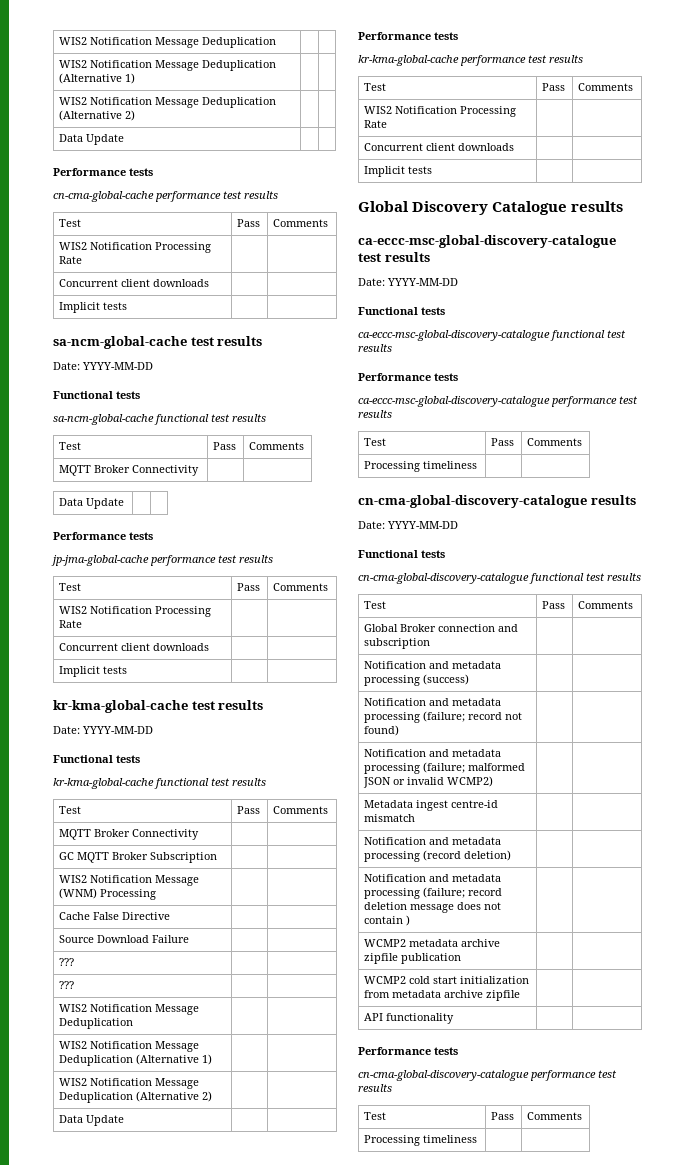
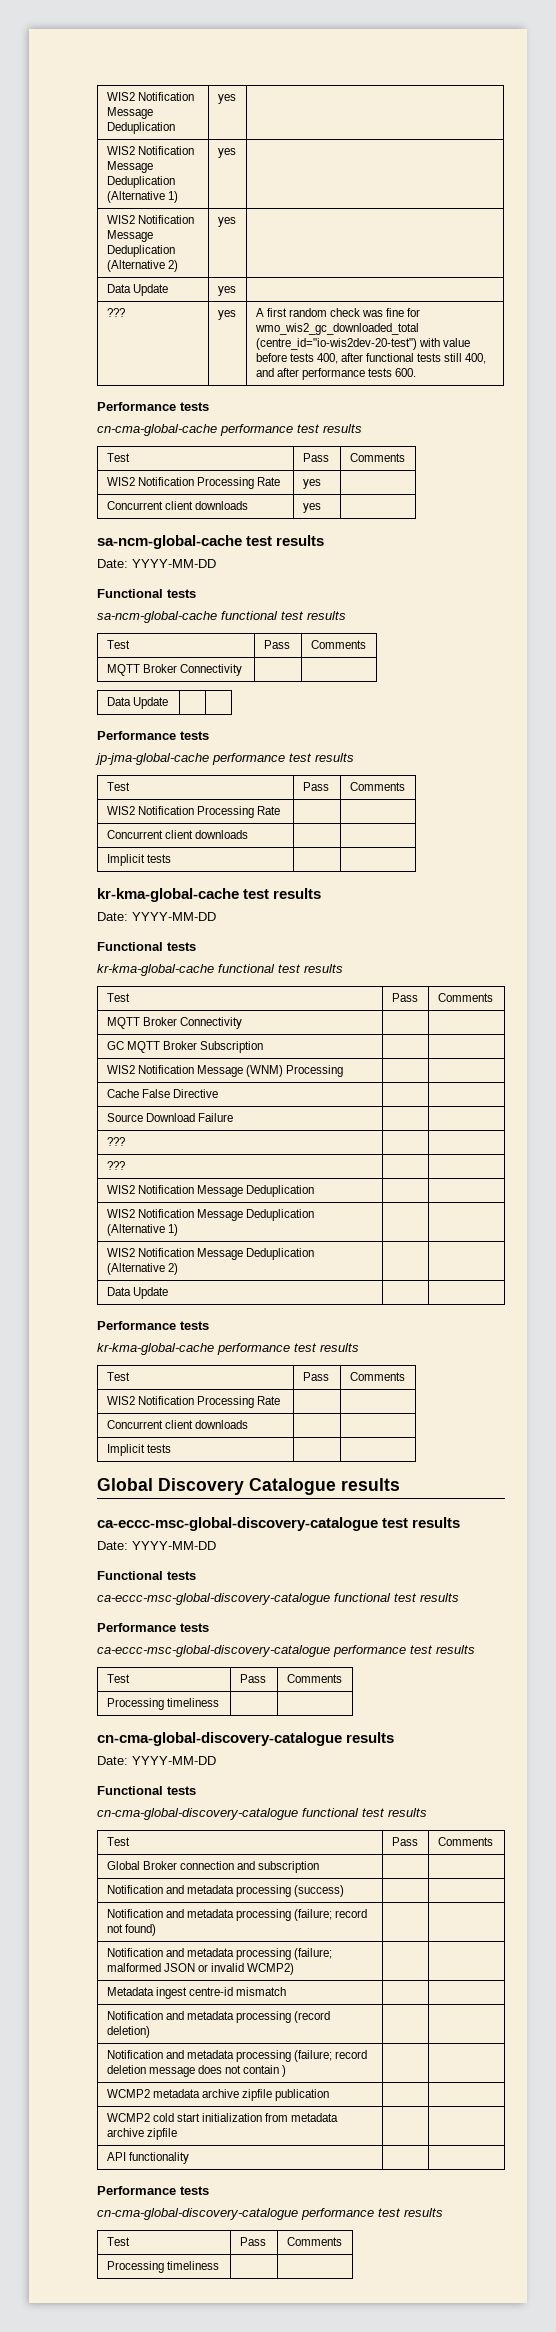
[59,37,277,48] [59,60,277,71] [59,73,136,84] [59,97,277,108] [59,110,136,121] [59,134,125,145] WIS2 Notification Message Deduplication | | // WIS2 Notification Message Deduplication (Alternative 1) | | // WIS2 Notification Message Deduplication (Alternative 2) | | // Data Update | | -> [106,92,194,101] [106,107,153,119] [106,122,175,134] [217,94,236,104] [106,146,194,155] [106,161,153,173] [106,176,175,188] [106,191,178,203] [217,148,236,158] [106,215,194,224] [106,230,153,242] [106,245,175,257] [106,260,178,272] [217,217,236,227] [106,284,168,296] [217,286,236,296] [106,308,125,317] [217,310,236,320] [255,308,421,317] [254,323,419,335] [255,338,470,350] [255,353,487,364] [255,368,417,380] WIS2 Notification Message Deduplication | yes | // WIS2 Notification Message Deduplication (Alternative 1) | yes | // WIS2 Notification Message Deduplication (Alternative 2) | yes | // Data Update | yes | // ??? | yes | A first random check was fine for wmo_wis2_gc_downloaded_total (centre_id="io-wis2dev-20-test") with value before tests 400, after functional tests still 400, and after performance tests 600.
[59,279,210,287] [59,302,128,313] | // Concurrent client downloads | | // Implicit tests | -> [302,479,321,489] [106,501,248,510] [302,503,321,513] yes | // Concurrent client downloads | yes

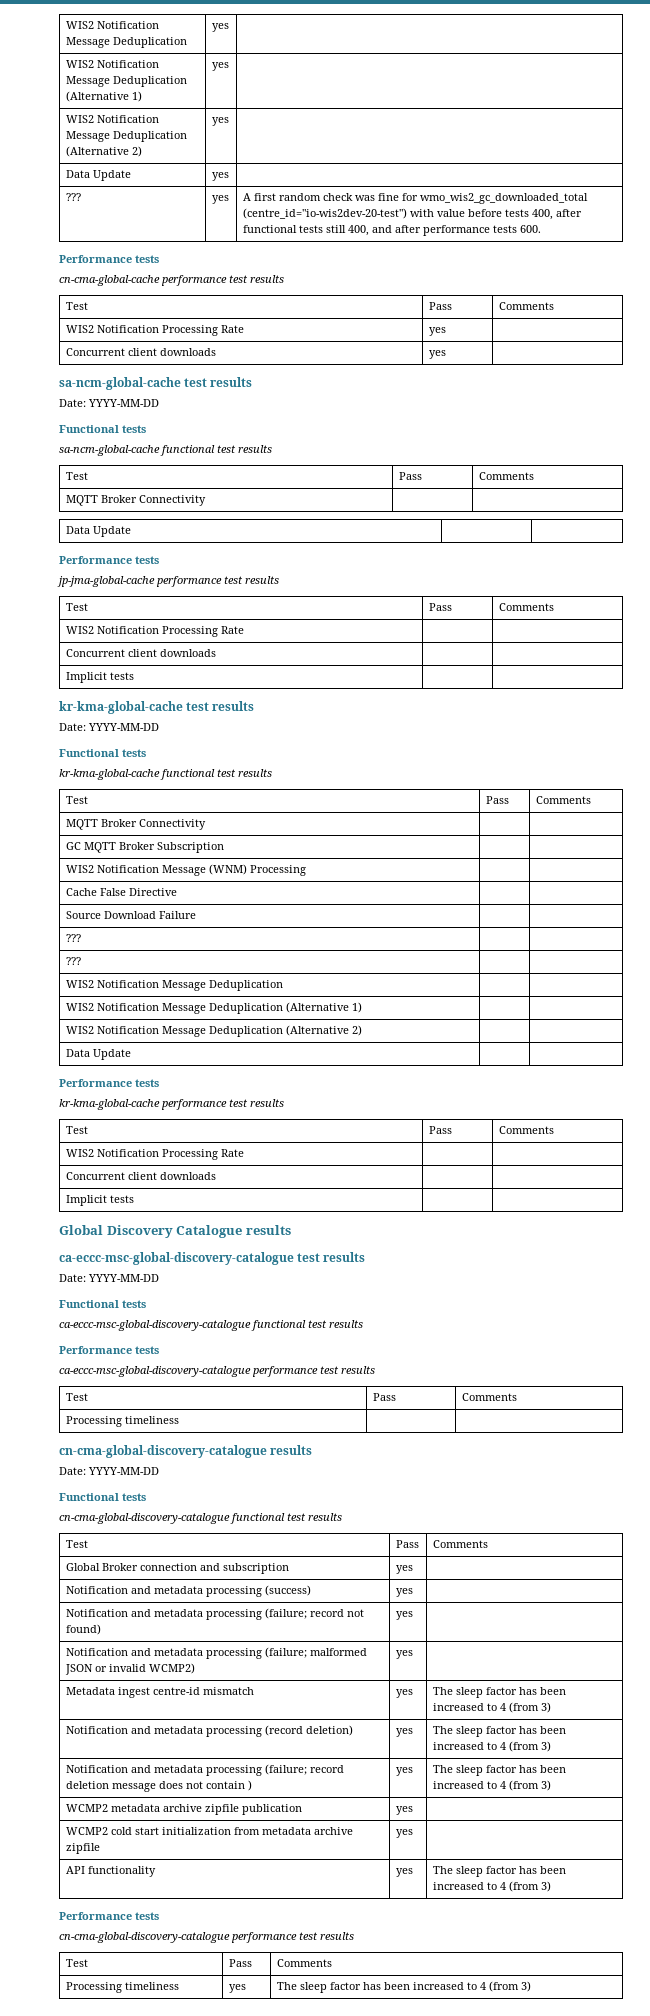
(320, 1867) none -> [395,1565,413,1574] yes
(345, 1891) none -> [395,1588,413,1597] yes
(156, 1930) none -> [395,1611,413,1620] yes
(295, 1969) none -> [395,1650,413,1659] yes
(287, 1991) | -> [395,1689,413,1698] [432,1687,566,1698] [432,1702,551,1713] yes | The sleep factor has been increased to 4 (from 3)
(150, 2032) | -> [395,1728,413,1737] [432,1726,566,1737] [432,1741,551,1752] yes | The sleep factor has been increased to 4 (from 3)
(287, 2071) | -> [395,1767,413,1776] [432,1765,566,1776] [432,1780,551,1791] yes | The sleep factor has been increased to 4 (from 3)
(330, 2095) none -> [395,1806,413,1815] yes
(177, 2134) none -> [395,1829,413,1838] yes
(189, 2158) | -> [395,1868,413,1877] [432,1866,566,1877] [432,1881,551,1892] yes | The sleep factor has been increased to 4 (from 3)
(219, 2265) | -> [228,1984,246,1993] [276,1981,531,1993] yes | The sleep factor has been increased to 4 (from 3)

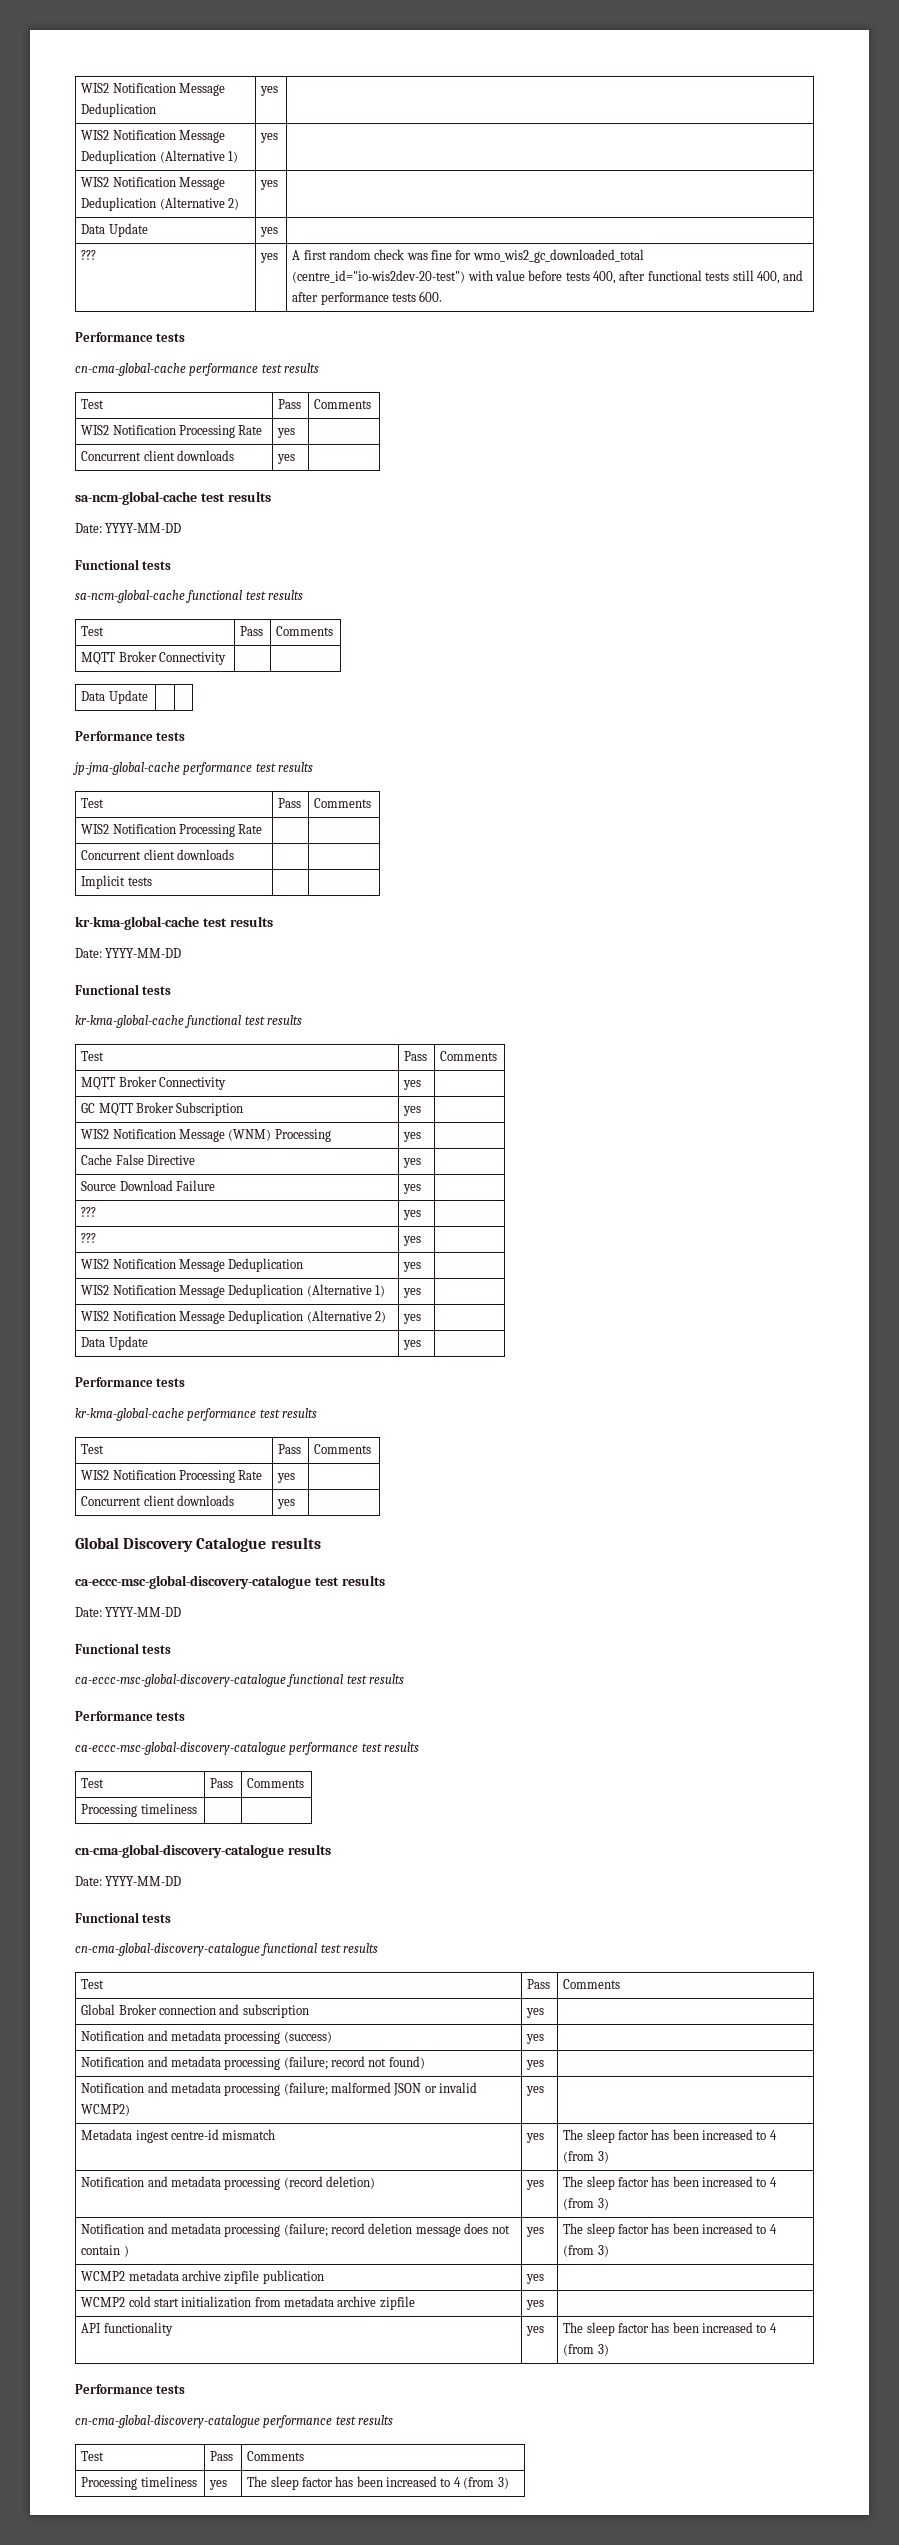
(206, 824) none -> [403,1080,422,1090] yes
(224, 847) none -> [403,1106,422,1116] yes
(306, 870) none -> [403,1132,422,1142] yes
(177, 892) none -> [403,1158,422,1168] yes
[65,934,81,942] [65,957,81,965] [65,980,283,991] [65,1002,362,1014] [65,1025,362,1037] [65,1049,131,1060] | // ??? | | // ??? | | // WIS2 Notification Message Deduplication | | // WIS2 Notification Message Deduplication (Alternative 1) | | // WIS2 Notification Message Deduplication (Alternative 2) | | // Data Update | -> [403,1184,422,1194] [81,1207,97,1217] [403,1210,422,1220] [81,1233,97,1243] [403,1236,422,1246] [81,1258,304,1272] [403,1262,422,1272] [81,1284,386,1298] [403,1288,422,1298] [81,1310,387,1324] [403,1314,422,1324] [81,1336,148,1350] [403,1340,422,1350] yes | // ??? | yes | // ??? | yes | // WIS2 Notification Message Deduplication | yes | // WIS2 Notification Message Deduplication (Alternative 1) | yes | // WIS2 Notification Message Deduplication (Alternative 2) | yes | // Data Update | yes
[65,1172,216,1180] [65,1195,134,1206] | // Concurrent client downloads | | // Implicit tests | -> [277,1473,296,1483] [81,1495,234,1506] [277,1499,296,1509] yes | // Concurrent client downloads | yes

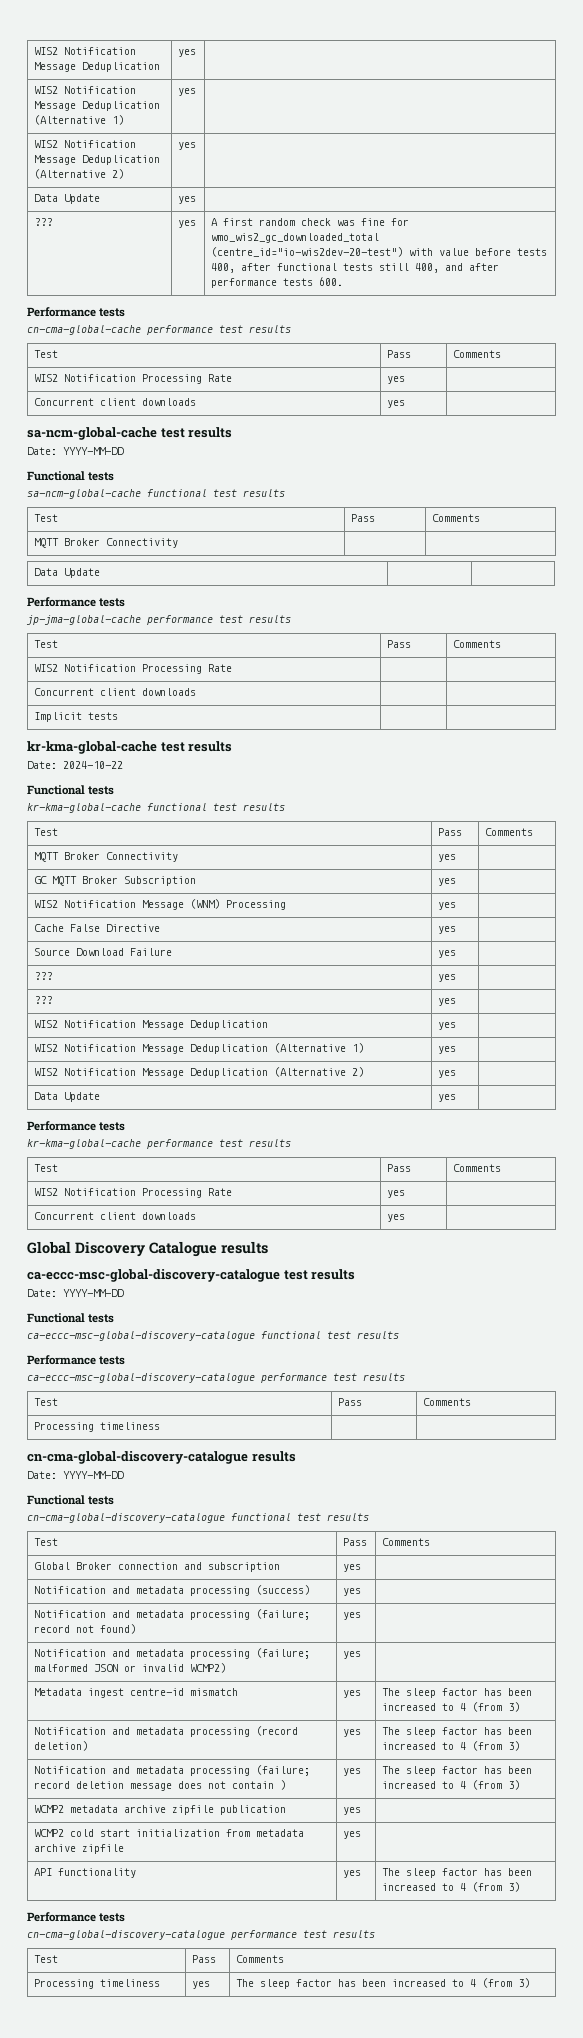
[105,948,182,958] YYYY-MM-DD -> [63,761,123,769] 2024-10-22

